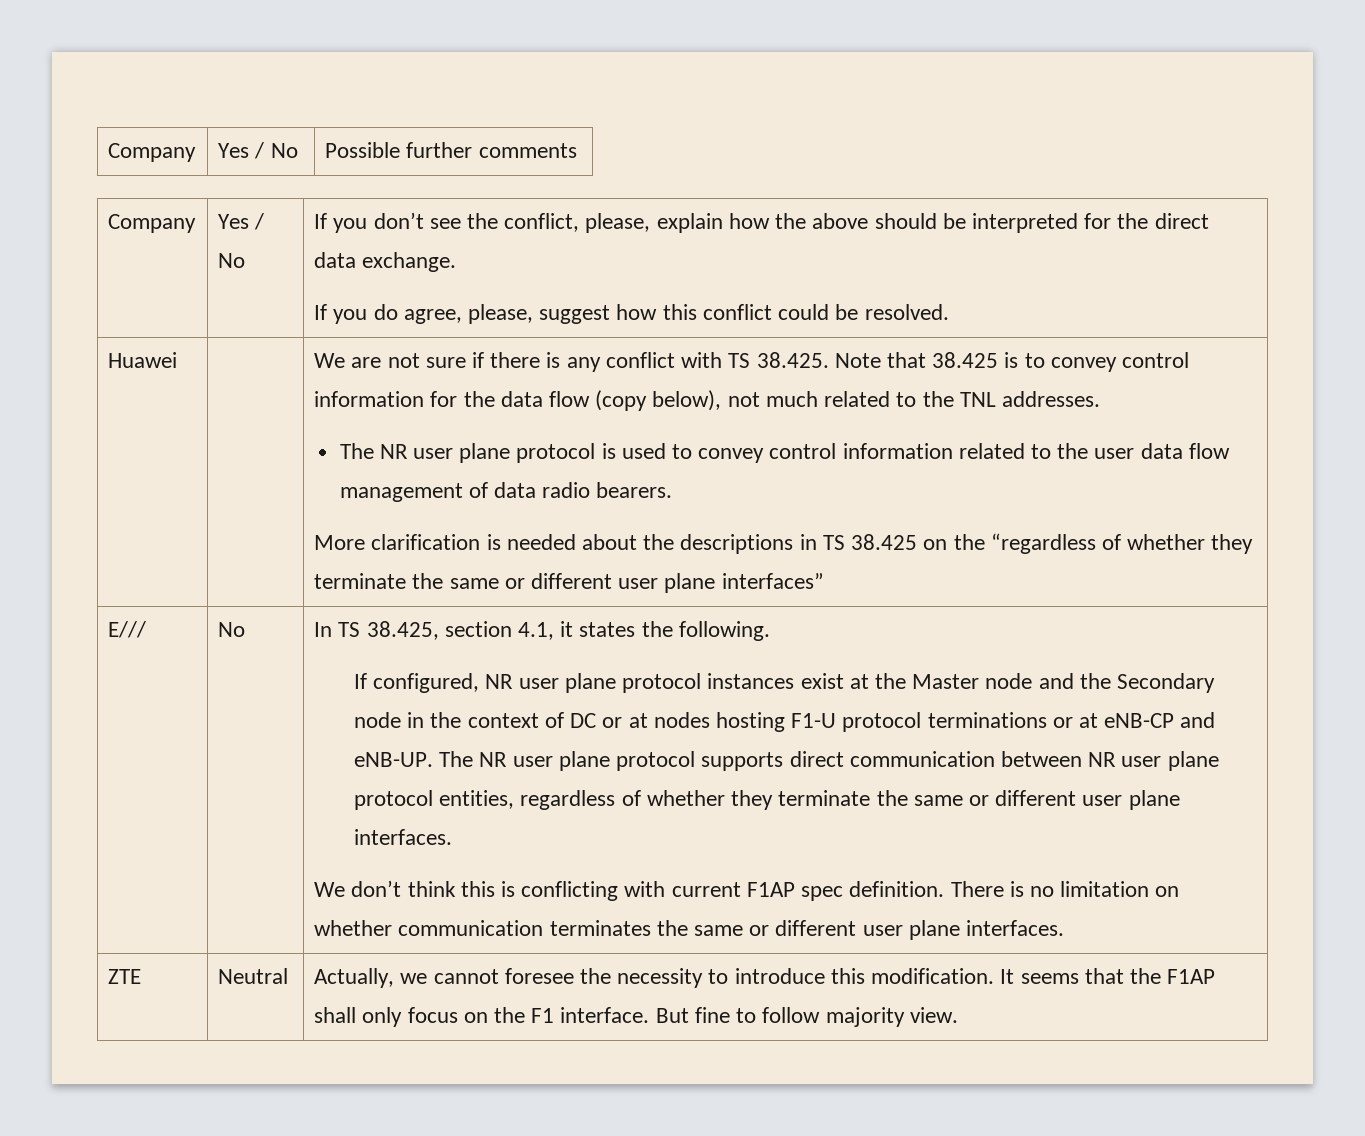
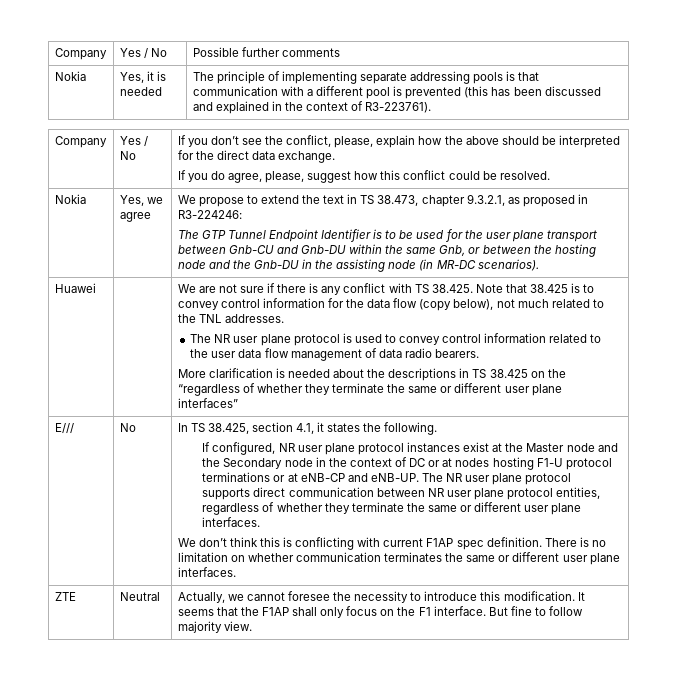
(577, 150) none -> [54,71,86,81] [119,71,166,83] [119,87,162,96] [192,71,540,84] [192,86,601,99] [192,101,432,114] // Nokia | Yes, it is needed | The principle of implementing separate addressing pools is that communication with a different pool is prevented (this has been discussed and explained in the context of R3-223761).
(949, 312) none -> [54,194,86,204] [119,195,163,206] [119,212,151,222] [177,194,588,207] [177,210,242,219] [177,229,597,242] [177,244,596,257] [177,259,539,272] // Nokia | Yes, we agree | We propose to extend the text in TS 38.473, chapter 9.3.2.1, as proposed in R3-224246: // The GTP Tunnel Endpoint Identifier is to be used for the user plane transport between Gnb-CU and Gnb-DU within the same Gnb, or between the hosting node and the Gnb-DU in the assisting node (in MR-DC scenarios).

